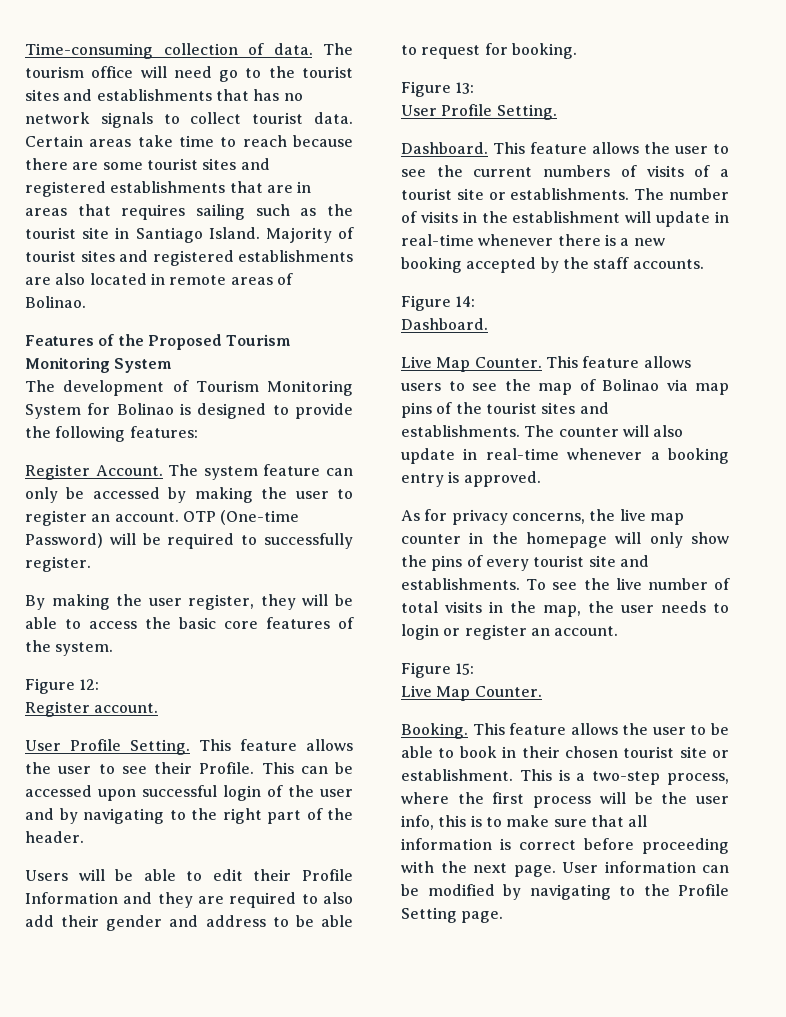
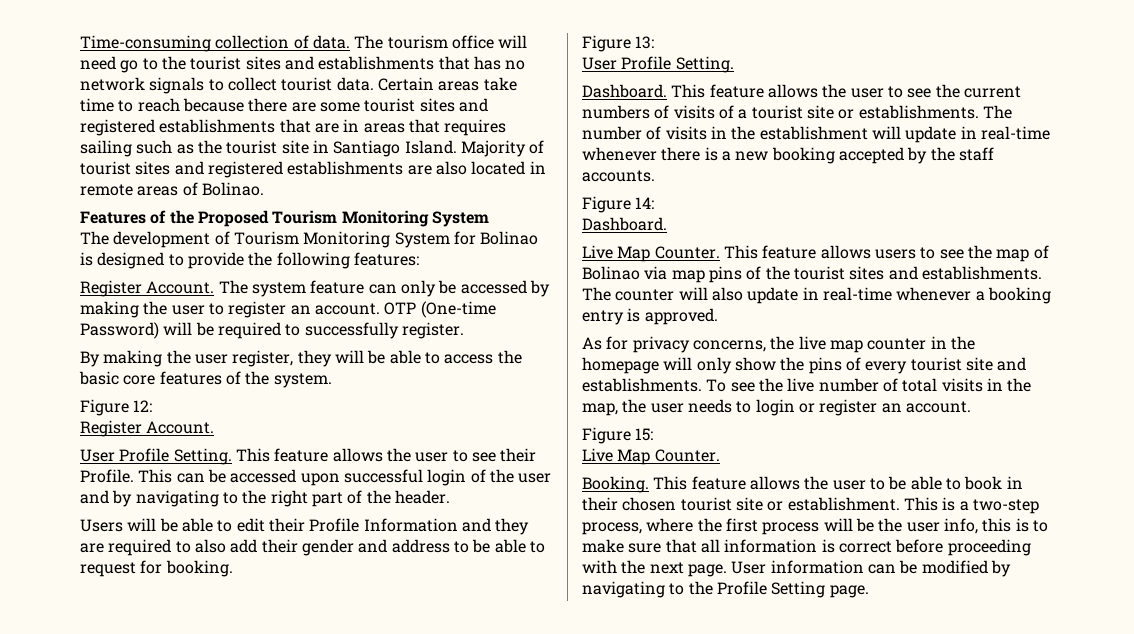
[94,703,159,713] account. -> [146,421,215,434] Account.

